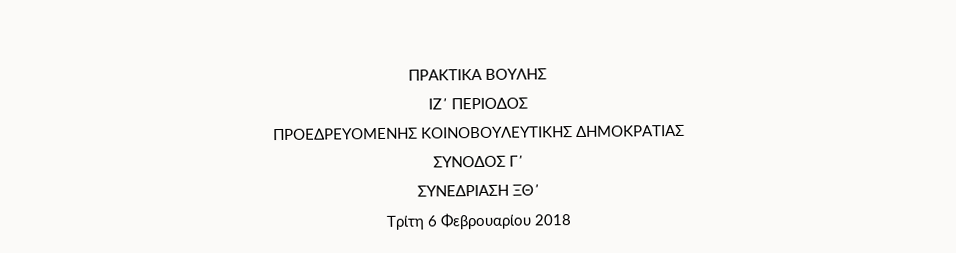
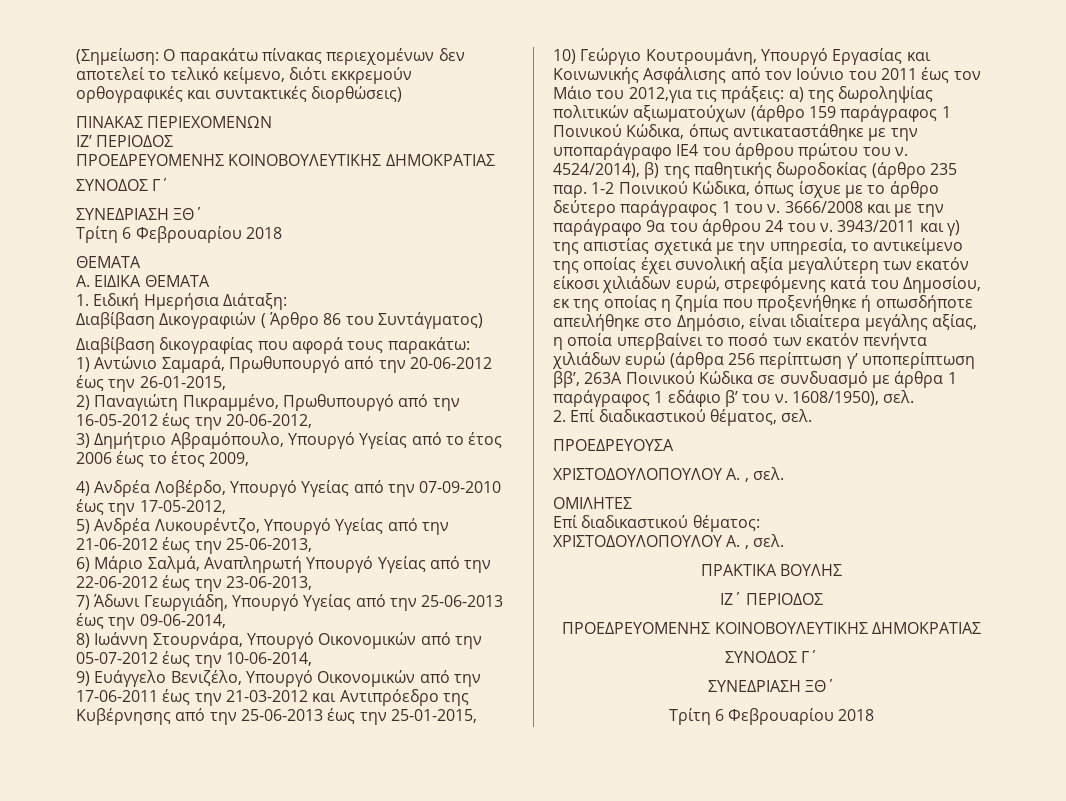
(408, 74) none -> [76,48,465,65] [76,67,412,84] [76,86,402,103] [76,116,273,128] [76,135,174,147] [76,154,495,166] [76,178,170,191] [76,207,204,220] [76,226,282,243] [76,256,141,268] [76,275,210,287] [76,293,287,310] [76,312,483,329] [76,337,470,354] [76,356,492,373] [76,375,226,392] [76,394,460,411] [76,413,312,430] [76,432,503,449] [76,451,250,467] [76,480,502,497] [76,499,226,516] [76,518,449,535] [76,537,312,554] [76,556,492,573] [76,575,312,592] [76,594,504,611] [76,613,226,630] [76,632,482,649] [76,651,312,668] [76,670,481,687] [76,689,469,706] [76,708,477,725] [553,48,931,65] [553,67,981,84] [553,86,934,103] [553,105,951,122] [553,124,918,141] [553,143,908,160] [553,162,957,179] [553,181,939,198] [553,200,944,217] [553,219,960,236] [553,238,964,255] [553,257,970,274] [553,276,981,293] [553,295,973,312] [553,314,977,331] [553,333,928,350] [552,352,975,369] [553,371,957,388] [553,390,915,407] [553,409,813,426] [553,439,674,451] [553,467,784,482] [553,497,632,509] [553,515,760,532] [553,534,784,549] (Σημείωση: Ο παρακάτω πίνακας περιεχομένων δεν αποτελεί το τελικό κείμενο, διότι εκκρεμούν ορθογραφικές και συντακτικές διορθώσεις) // ΠΙΝΑΚΑΣ ΠΕΡΙΕΧΟΜΕΝΩΝ // ΙΖ’ ΠΕΡΙΟΔΟΣ // ΠΡΟΕΔΡΕΥΟΜΕΝΗΣ ΚΟΙΝΟΒΟΥΛΕΥΤΙΚΗΣ ΔΗΜΟΚΡΑΤΙΑΣ // ΣΥΝΟΔΟΣ Γ΄ // ΣΥΝΕΔΡΙΑΣΗ ΞΘ΄ // Τρίτη 6 Φεβρουαρίου 2018 // ΘΕΜΑΤΑ // Α. ΕΙΔΙΚΑ ΘΕΜΑΤΑ // 1. Ειδική Ημερήσια Διάταξη: // Διαβίβαση Δικογραφιών ( Άρθρο 86 του Συντάγματος) // Διαβίβαση δικογραφίας που αφορά τους παρακάτω: // 1) Αντώνιο Σαμαρά, Πρωθυπουργό από την 20-06-2012 έως την 26-01-2015, // 2) Παναγιώτη Πικραμμένο, Πρωθυπουργό από την 16-05-2012 έως την 20-06-2012, // 3) Δημήτριο Αβραμόπουλο, Υπουργό Υγείας από το έτος 2006 έως το έτος 2009, // 4) Ανδρέα Λοβέρδο, Υπουργό Υγείας από την 07-09-2010 έως την 17-05-2012, // 5) Ανδρέα Λυκουρέντζο, Υπουργό Υγείας από την 21-06-2012 έως την 25-06-2013, // 6) Μάριο Σαλμά, Αναπληρωτή Υπουργό Υγείας από την 22-06-2012 έως την 23-06-2013, // 7) Άδωνι Γεωργιάδη, Υπουργό Υγείας από την 25-06-2013 έως την 09-06-2014, // 8) Ιωάννη Στουρνάρα, Υπουργό Οικονομικών από την 05-07-2012 έως την 10-06-2014, // 9) Ευάγγελο Βενιζέλο, Υπουργό Οικονομικών από την 17-06-2011 έως την 21-03-2012 και Αντιπρόεδρο της Κυβέρνησης από την 25-06-2013 έως την 25-01-2015, // 10) Γεώργιο Κουτρουμάνη, Υπουργό Εργασίας και Κοινωνικής Ασφάλισης από τον Ιούνιο του 2011 έως τον Μάιο του 2012,για τις πράξεις: α) της δωροληψίας πολιτικών αξιωματούχων (άρθρο 159 παράγραφος 1 Ποινικού Κώδικα, όπως αντικαταστάθηκε με την υποπαράγραφο ΙΕ4 του άρθρου πρώτου του ν. 4524/2014), β) της παθητικής δωροδοκίας (άρθρο 235 παρ. 1-2 Ποινικού Κώδικα, όπως ίσχυε με το άρθρο δεύτερο παράγραφος 1 του ν. 3666/2008 και με την παράγραφο 9α του άρθρου 24 του ν. 3943/2011 και γ) της απιστίας σχετικά με την υπηρεσία, το αντικείμενο της οποίας έχει συνολική αξία μεγαλύτερη των εκατόν είκοσι χιλιάδων ευρώ, στρεφόμενης κατά του Δημοσίου, εκ της οποίας η ζημία που προξενήθηκε ή οπωσδήποτε απειλήθηκε στο Δημόσιο, είναι ιδιαίτερα μεγάλης αξίας, η οποία υπερβαίνει το ποσό των εκατόν πενήντα χιλιάδων ευρώ (άρθρα 256 περίπτωση γ’ υποπερίπτωση ββ’, 263Α Ποινικού Κώδικα σε συνδυασμό με άρθρα 1 παράγραφος 1 εδάφιο β’ του ν. 1608/1950), σελ. // 2. Επί διαδικαστικού θέματος, σελ. // ΠΡΟΕΔΡΕΥΟΥΣΑ // ΧΡΙΣΤΟΔΟΥΛΟΠΟΥΛΟΥ Α. , σελ. // ΟΜΙΛΗΤΕΣ // Επί διαδικαστικού θέματος: // ΧΡΙΣΤΟΔΟΥΛΟΠΟΥΛΟΥ Α. , σελ. //

